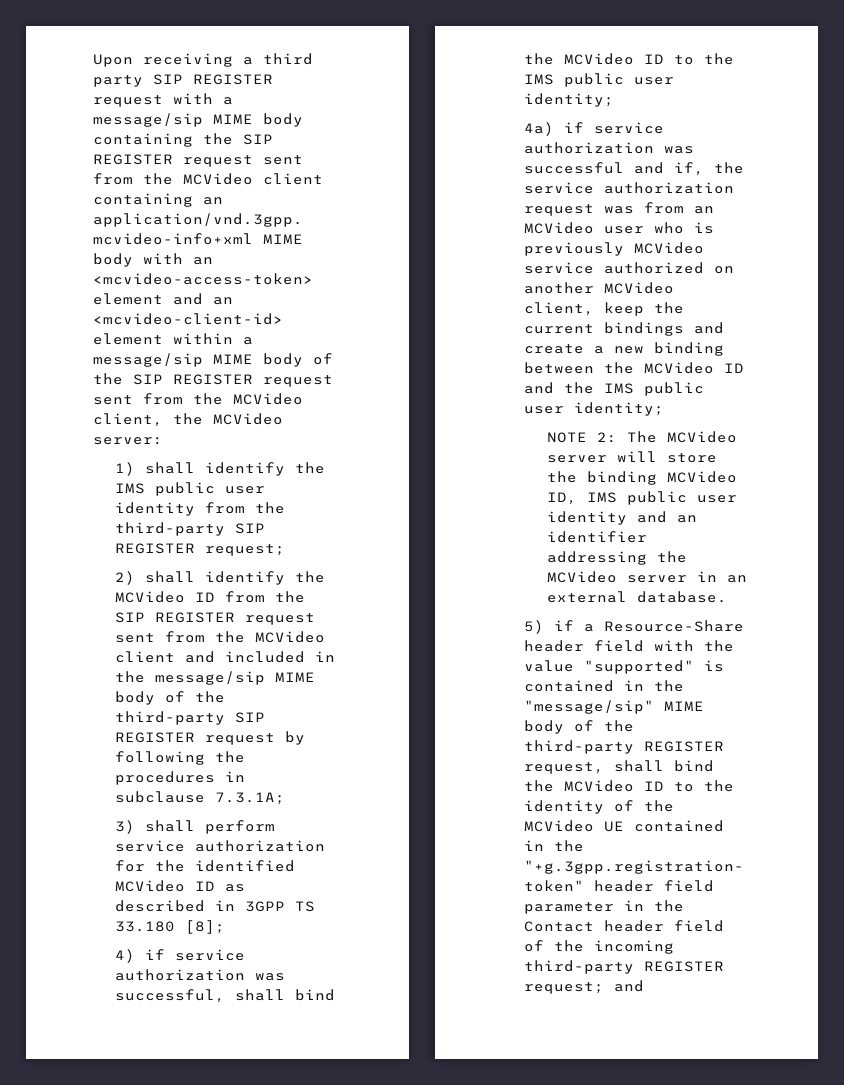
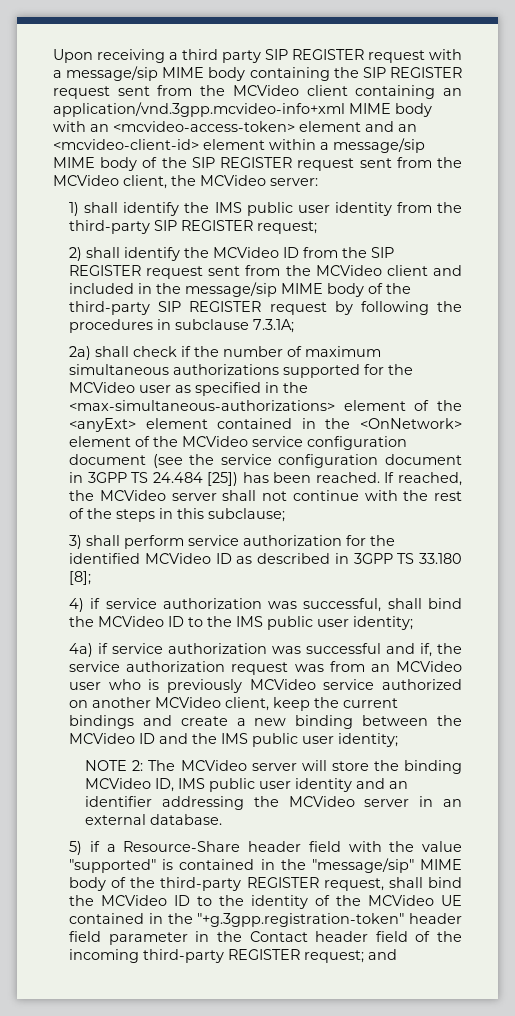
(286, 798) none -> [69,346,382,360] [69,364,414,378] [69,382,309,396] [69,400,462,411] [69,418,462,432] [69,436,408,450] [69,454,462,468] [69,472,462,486] [69,490,462,501] [69,508,286,522] // 2a) shall check if the number of maximum simultaneous authorizations supported for the MCVideo user as specified in the <max-simultaneous-authorizations> element of the <anyExt> element contained in the <OnNetwork> element of the MCVideo service configuration document (see the service configuration document in 3GPP TS 24.484 [25]) has been reached. If reached, the MCVideo server shall not continue with the rest of the steps in this subclause;

